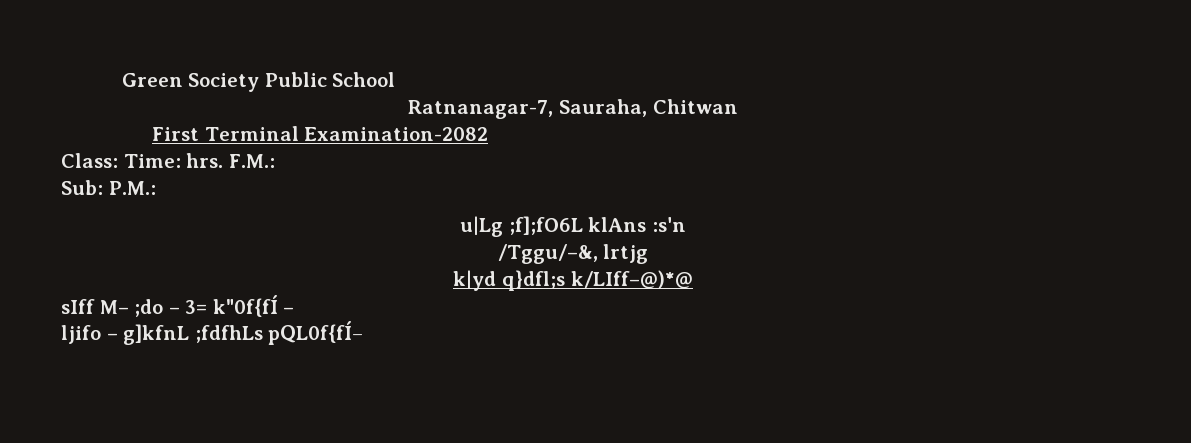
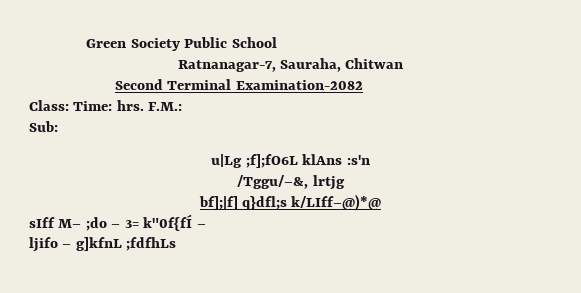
[152,127,200,141] First -> [114,79,163,90] Second
[108,181,156,195] P.M.: -> (58, 126) none
[453,270,497,291] k|yd -> [198,196,238,210] bf];|f]
[268,321,364,345] pQL0f{fÍ– -> (177, 244) none

